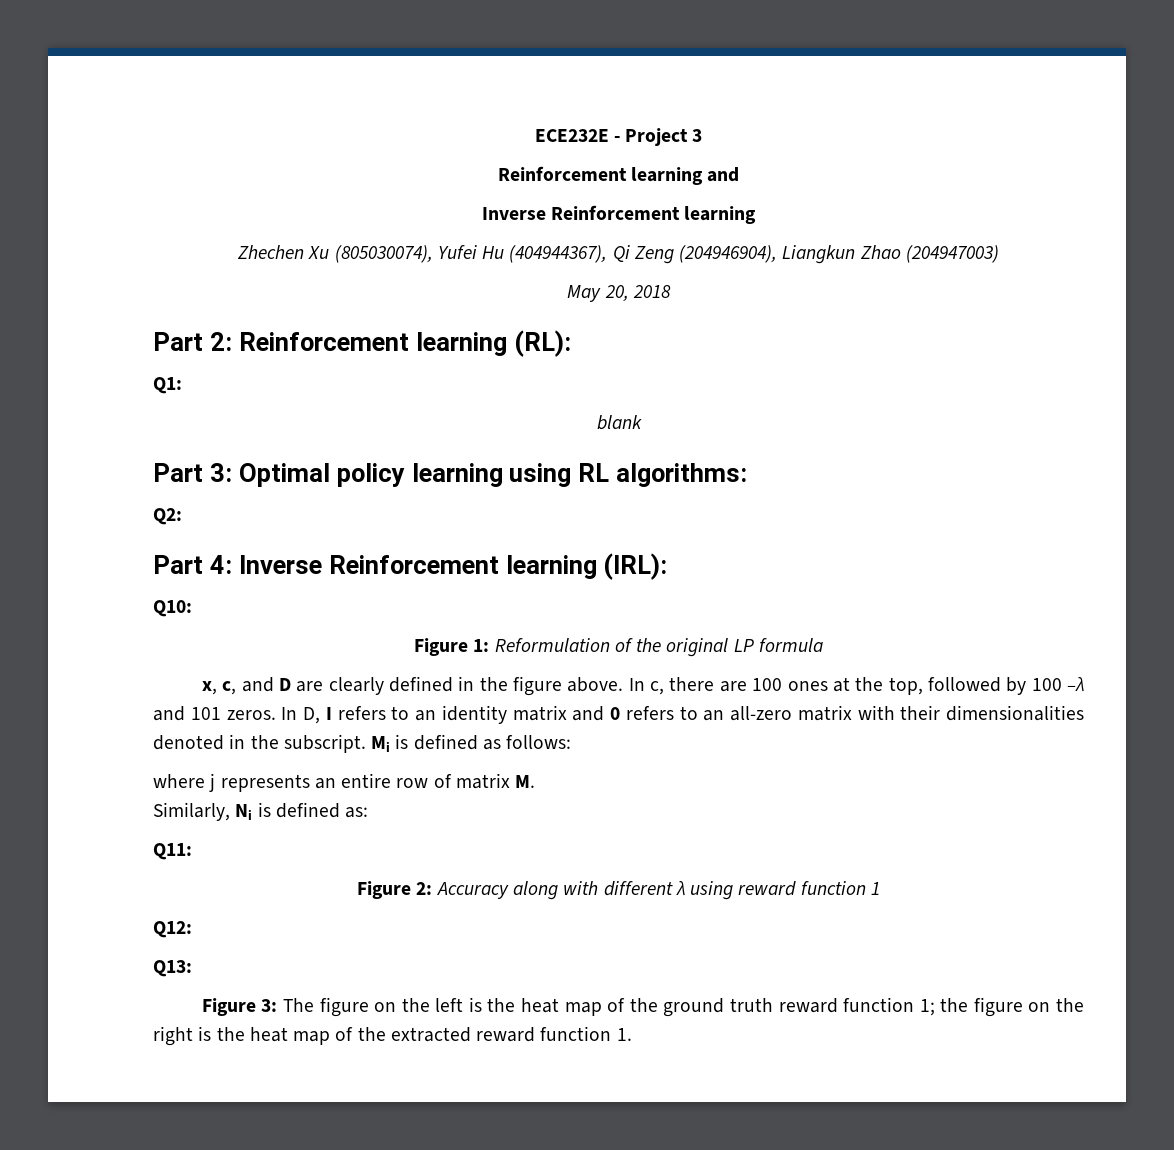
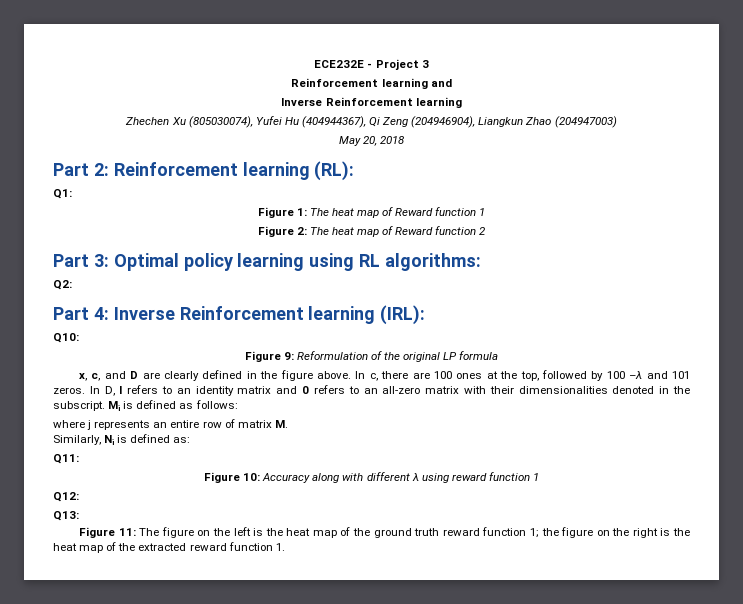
[596,415,642,430] blank -> [257,207,486,218] [257,226,486,237] Figure 1: The heat map of Reward function 1 // Figure 2: The heat map of Reward function 2
[473,639,490,652] 1: -> [283,352,294,360] 9:
[416,882,433,895] 2: -> [243,473,261,481] 10:
[261,999,278,1012] 3: -> [118,528,136,536] 11:

